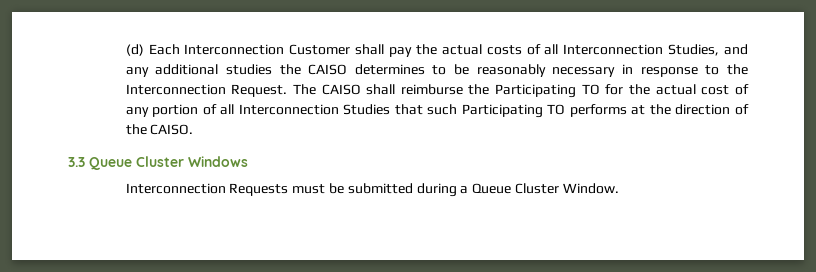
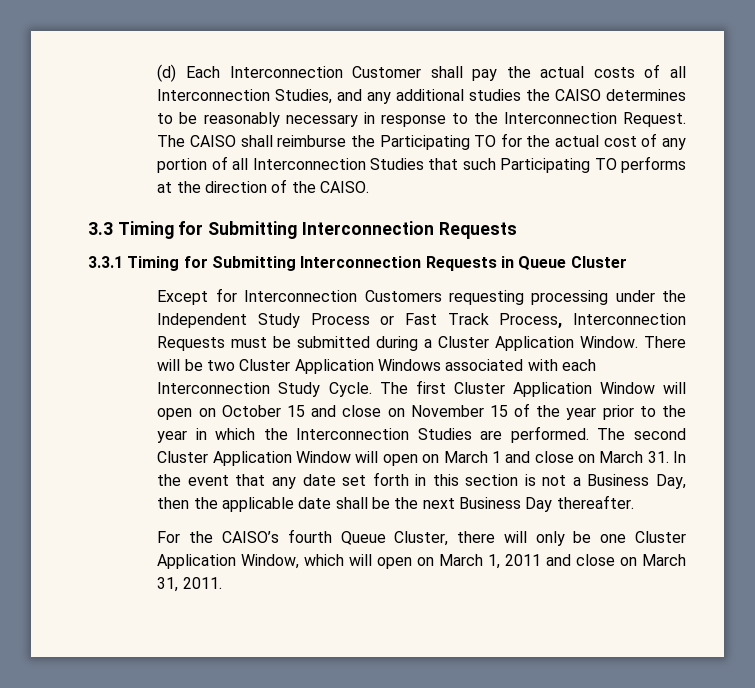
[89,156,248,170] Queue Cluster Windows // -> [117,221,517,239] [88,256,627,271] [157,288,686,305] [157,313,563,328] Timing for Submitting Interconnection Requests // 3.3.1 Timing for Submitting Interconnection Requests in Queue Cluster // Except for Interconnection Customers requesting processing under the Independent Study Process or Fast Track Process,
[472,183,619,194] Queue Cluster Window. -> [438,336,686,351] [157,359,596,374] [157,380,686,397] [157,403,687,420] [157,426,686,443] [157,451,686,466] [157,472,686,489] [157,495,634,512] [157,529,686,546] [157,554,686,569] [157,577,222,592] Cluster Application Window. There will be two Cluster Application Windows associated with each Interconnection Study Cycle. The first Cluster Application Window will open on October 15 and close on November 15 of the year prior to the year in which the Interconnection Studies are performed. The second Cluster Application Window will open on March 1 and close on March 31. In the event that any date set forth in this section is not a Business Day, then the applicable date shall be the next Business Day thereafter. // For the CAISO’s fourth Queue Cluster, there will only be one Cluster Application Window, which will open on March 1, 2011 and close on March 31, 2011.

